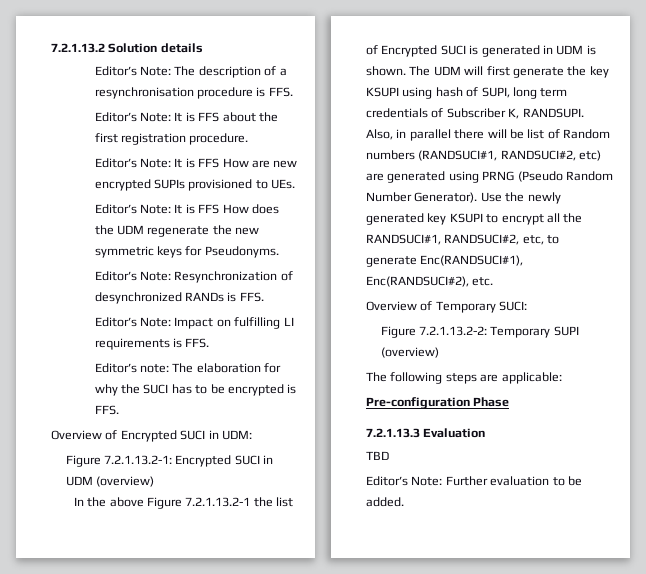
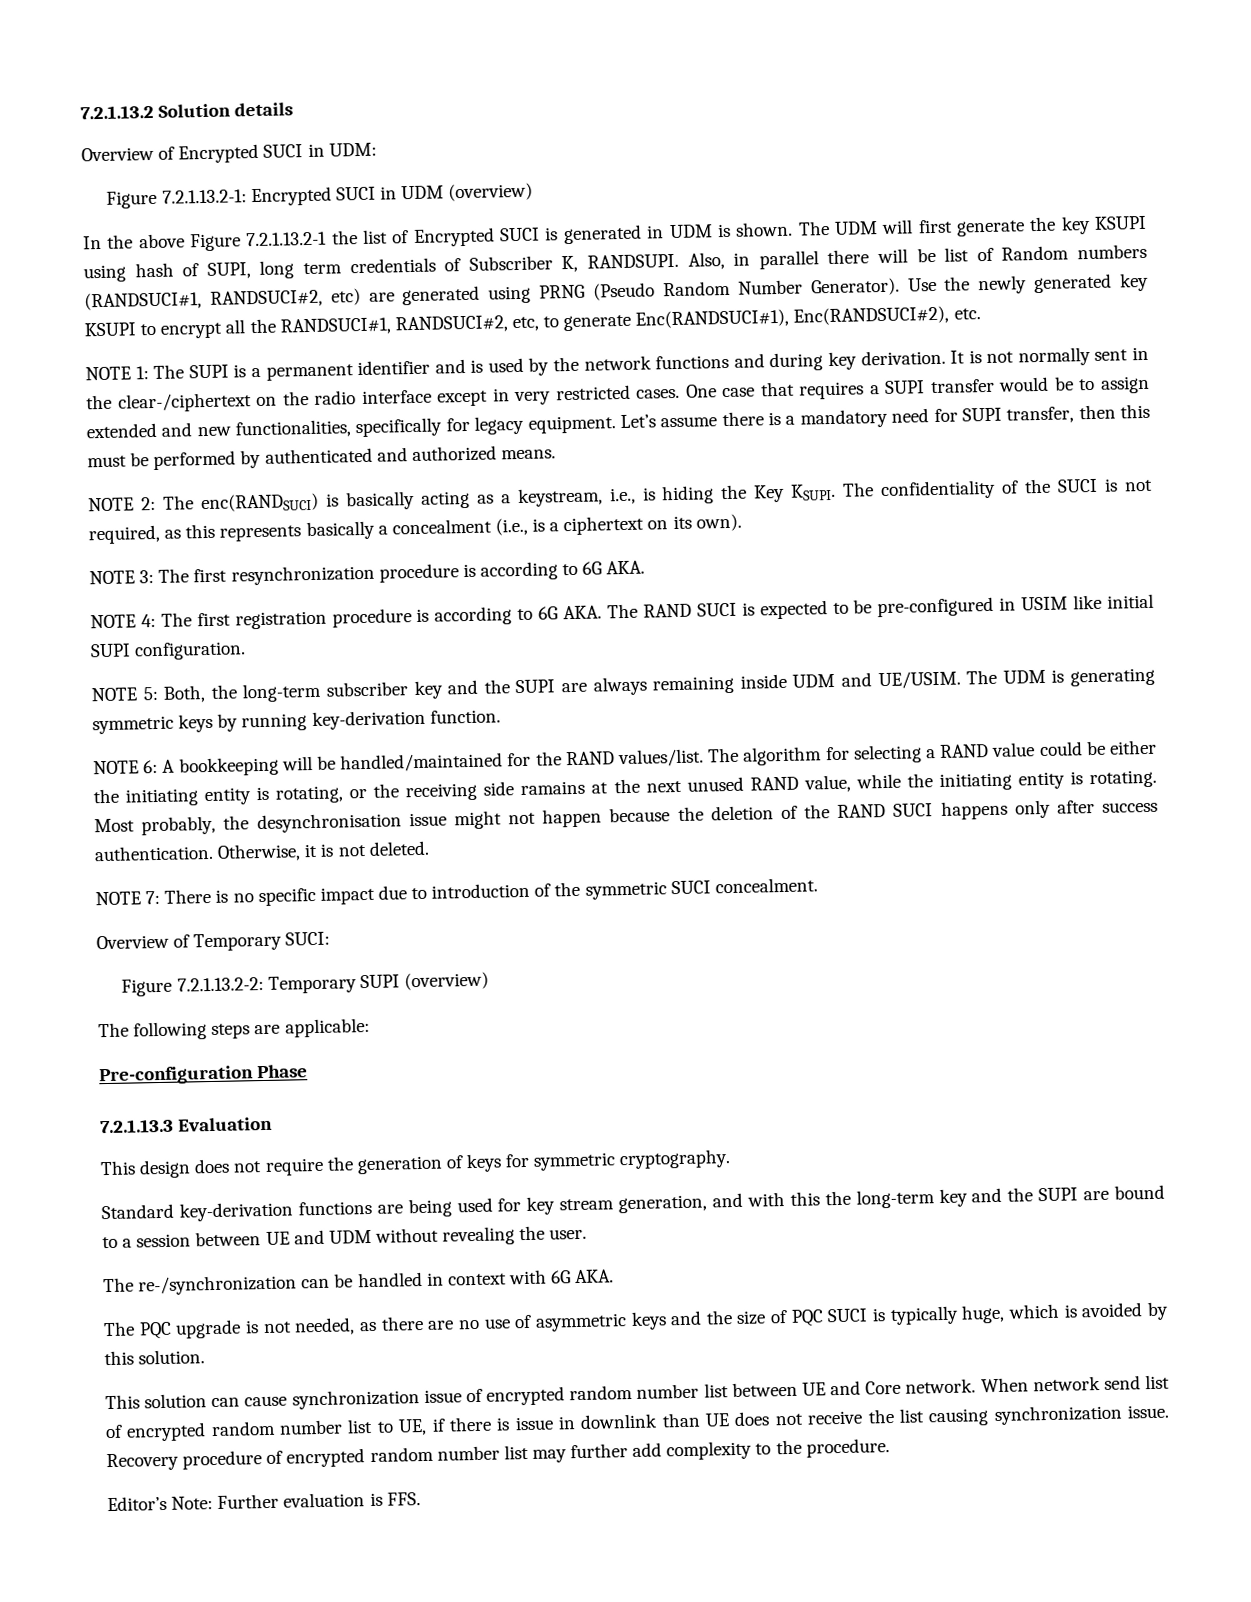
[94,66,287,78] [94,87,293,99] [94,112,278,122] [94,133,249,145] [94,158,298,168] [94,179,296,191] [94,204,279,214] [94,225,260,237] [94,246,279,258] [94,271,293,283] [94,292,264,304] [94,317,294,329] [94,338,210,350] [94,363,282,373] [94,384,297,396] [94,405,119,415] // Editor’s Note: The description of a resynchronisation procedure is FFS. // Editor’s Note: It is FFS about the first registration procedure. // Editor’s Note: It is FFS How are new encrypted SUPIs provisioned to UEs. // Editor’s Note: It is FFS How does the UDM regenerate the new symmetric keys for Pseudonyms. // Editor’s Note: Resynchronization of desynchronized RANDs is FFS. // Editor’s Note: Impact on fulfilling LI requirements is FFS. // Editor’s note: The elaboration for why the SUCI has to be encrypted is FFS. -> (294, 109) none
(494, 281) none -> [85,346,1150,381] [86,375,1150,413] [86,403,1150,439] [87,445,556,470] [88,478,1154,513] [88,513,742,545] [89,560,646,586] [90,593,1154,630] [90,641,247,661] [91,667,1156,703] [92,709,501,735] [93,739,1158,777] [93,769,1157,807] [94,799,1158,836] [94,840,429,862] [95,877,818,907] // NOTE 1: The SUPI is a permanent identifier and is used by the network functions and during key derivation. It is not normally sent in the clear-/ciphertext on the radio interface except in very restricted cases. One case that requires a SUPI transfer would be to assign extended and new functionalities, specifically for legacy equipment. Let’s assume there is a mandatory need for SUPI transfer, then this must be performed by authenticated and authorized means. // NOTE 2: The enc(RANDSUCI) is basically acting as a keystream, i.e., is hiding the Key KSUPI. The confidentiality of the SUCI is not required, as this represents basically a concealment (i.e., is a ciphertext on its own). // NOTE 3: The first resynchronization procedure is according to 6G AKA. // NOTE 4: The first registration procedure is according to 6G AKA. The RAND SUCI is expected to be pre-configured in USIM like initial SUPI configuration. // NOTE 5: Both, the long-term subscriber key and the SUPI are always remaining inside UDM and UE/USIM. The UDM is generating symmetric keys by running key-derivation function. // NOTE 6: A bookkeeping will be handled/maintained for the RAND values/list. The algorithm for selecting a RAND value could be either the initiating entity is rotating, or the receiving side ramains at the next unused RAND value, while the initiating entity is rotating. Most probably, the desynchronisation issue might not happen because the deletion of the RAND SUCI happens only after success authentication. Otherwise, it is not deleted. // NOTE 7: There is no specific impact due to introduction of the symmetric SUCI concealment.
[366,451,389,460] TBD -> [100,1149,732,1179] [101,1184,1165,1222] [102,1225,588,1249] [103,1269,615,1296] [103,1301,1170,1340] [104,1349,206,1366] [105,1374,1170,1410] [105,1404,1169,1442] [106,1438,890,1472] This design does not require the generation of keys for symmetric cryptography. // Standard key-derivation functions are being used for key stream generation, and with this the long-term key and the SUPI are bound to a session between UE and UDM without revealing the user. // The re-/synchronization can be handled in context with 6G AKA. // The PQC upgrade is not needed, as there are no use of asymmetric keys and the size of PQC SUCI is typically huge, which is avoided by this solution. // This solution can cause synchronization issue of encrypted random number list between UE and Core network. When network send list of encrypted random number list to UE, if there is issue in downlink than UE does not receive the list causing synchronization issue. Recovery procedure of encrypted random number list may further add complexity to the procedure.
[552,476,582,486] [366,497,404,507] to be added. -> [369,1492,421,1507] is FFS.

